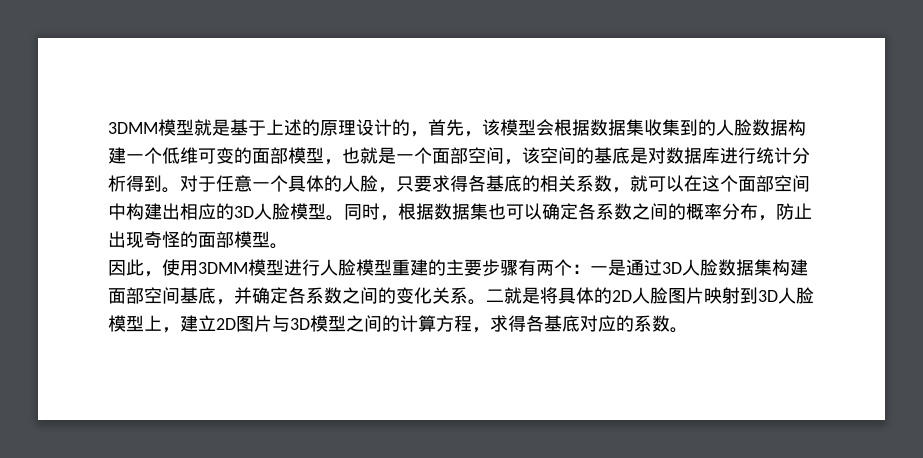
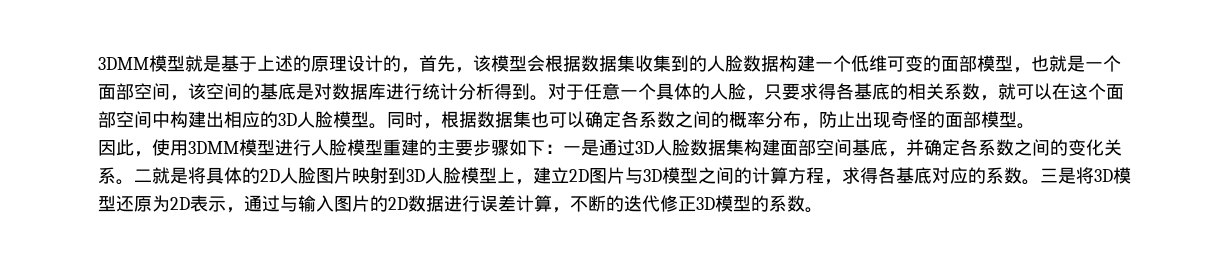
[518,259,572,276] 有两个 -> [509,139,545,156] 如下
(688, 330) none -> [1040,167,1131,184] [98,195,823,213] 三是将3D模型还原为2D表示，通过与输入图片的2D数据进行误差计算，不断的迭代修正3D模型的系数。

